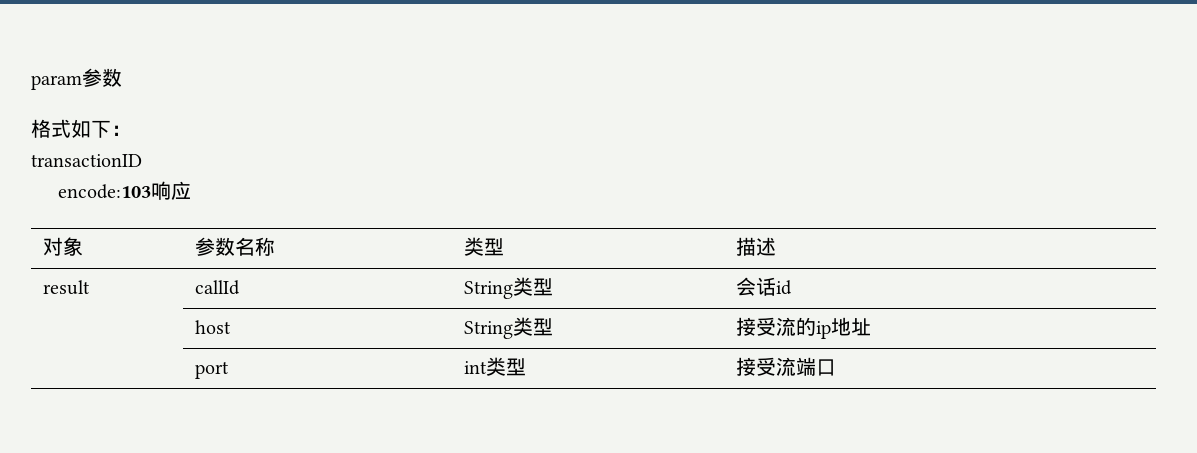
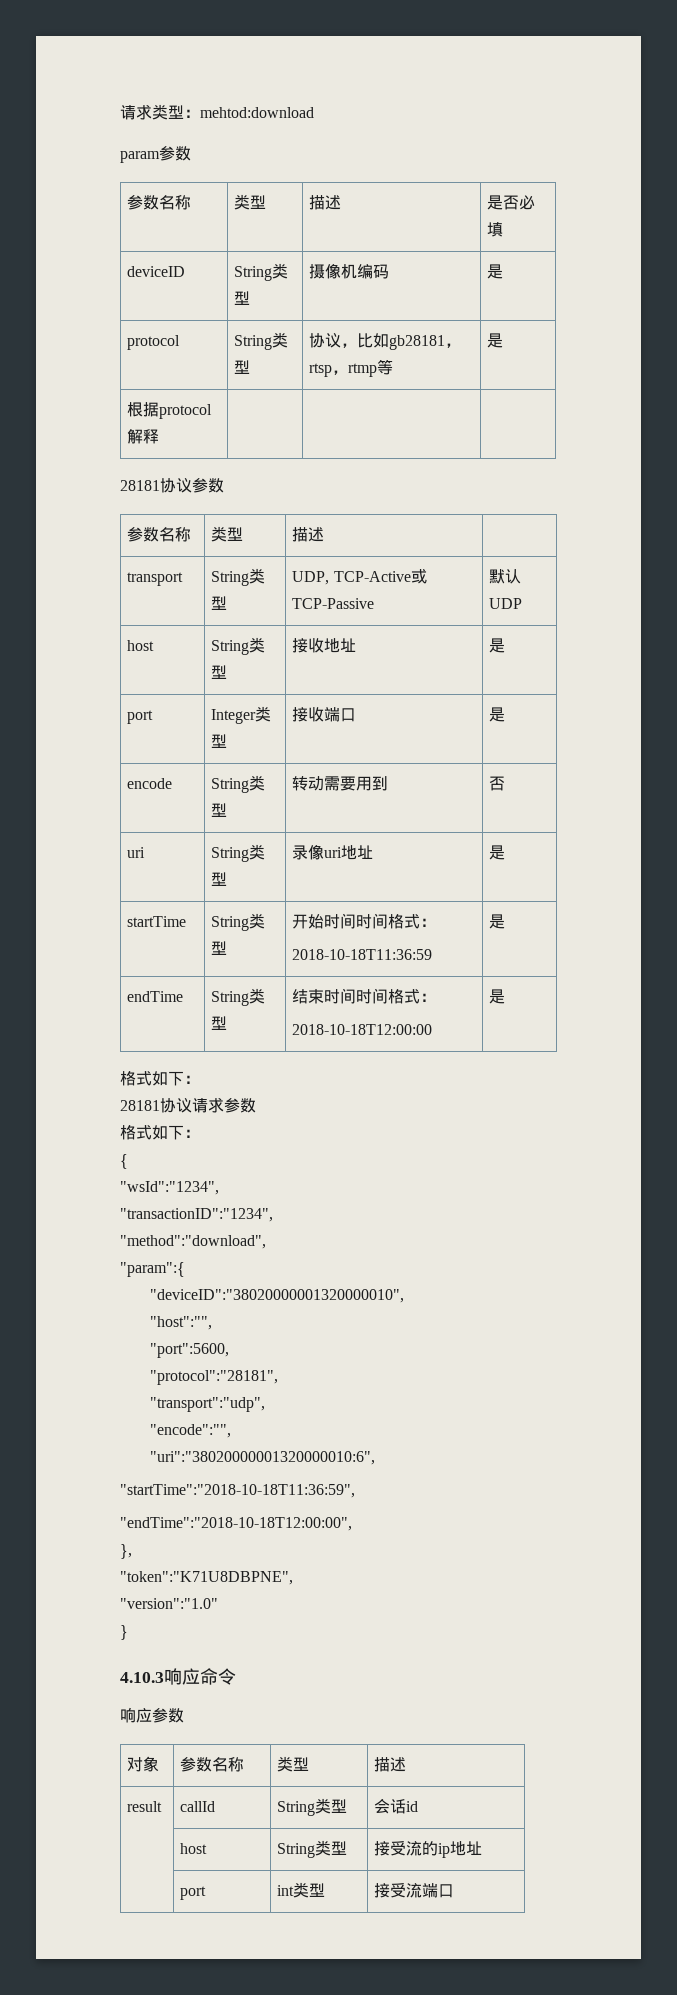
(31, 82) none -> [120,104,314,120] 请求类型：mehtod:download //
[31,119,131,138] [31,154,142,167] [58,181,192,200] // 格式如下： // transactionID // encode:103响应 -> [127,195,192,210] [234,194,267,210] [309,195,342,210] [487,195,536,210] [487,222,504,237] [127,266,186,277] [234,263,289,281] [234,291,251,305] [309,264,390,279] [487,264,504,279] [127,335,181,350] [234,332,289,350] [234,360,251,374] [309,333,462,350] [309,359,394,377] [487,333,504,348] [127,402,213,419] [127,429,160,444] [120,478,224,493] [127,527,192,542] [211,526,244,542] [292,527,325,542] [127,572,184,586] [211,568,266,586] [211,596,228,610] [292,569,427,585] [292,598,375,609] [489,569,522,584] [489,598,523,609] [127,640,155,651] [211,637,266,655] [211,665,228,679] [292,638,357,653] [489,638,506,653] [127,710,154,724] [211,706,272,724] [211,734,228,748] [292,707,357,722] [489,707,506,722] [127,778,173,789] [211,775,266,793] [211,803,228,817] [292,776,389,791] [489,776,506,791] [127,847,146,858] [211,844,266,862] [211,872,228,886] [292,845,374,860] [489,845,506,860] [127,916,187,927] [211,913,266,931] [211,941,228,955] [292,913,437,929] [292,949,433,960] [489,914,506,929] [127,991,184,1002] [211,988,266,1006] [211,1016,228,1030] [292,988,437,1004] [292,1024,433,1035] [489,989,506,1004] [120,1071,200,1086] [120,1097,256,1113] [120,1125,200,1140] [120,1154,128,1169] [120,1181,219,1195] [120,1208,273,1222] [120,1235,266,1249] [120,1262,185,1277] [150,1289,405,1303] [150,1316,213,1330] [150,1343,230,1358] [150,1370,279,1385] [150,1397,266,1412] [150,1424,232,1438] [150,1451,376,1465] [120,1484,355,1498] [120,1517,352,1531] [120,1544,132,1559] [120,1571,293,1585] [120,1598,218,1609] [120,1625,128,1640] [120,1668,236,1685] [120,1707,184,1723] // 参数名称 | 类型 | 描述 | 是否必填 // deviceID | String类型 | 摄像机编码 | 是 // protocol | String类型 | 协议，比如gb28181，rtsp，rtmp等 | 是 // 根据protocol解释 | | | // 28181协议参数 // 参数名称 | 类型 | 描述 | // transport | String类型 | UDP, TCP-Active或TCP-Passive | 默认UDP // host | String类型 | 接收地址 | 是 // port | Integer类型 | 接收端口 | 是 // encode | String类型 | 转动需要用到 | 否 // uri | String类型 | 录像uri地址 | 是 // startTime | String类型 | 开始时间时间格式： // 2018-10-18T11:36:59 | 是 // endTime | String类型 | 结束时间时间格式： // 2018-10-18T12:00:00 | 是 // 格式如下： // 28181协议请求参数 // 格式如下： // { // "wsId":"1234", // "transactionID":"1234", // "method":"download", // "param":{ // "deviceID":"38020000001320000010", // "host":"", // "port":5600, // "protocol":"28181", // "transport":"udp", // "encode":"", // "uri":"38020000001320000010:6", // "startTime":"2018-10-18T11:36:59", // "endTime":"2018-10-18T12:00:00", // }, // "token":"K71U8DBPNE", // "version":"1.0" // } // 4.10.3响应命令 // 响应参数

